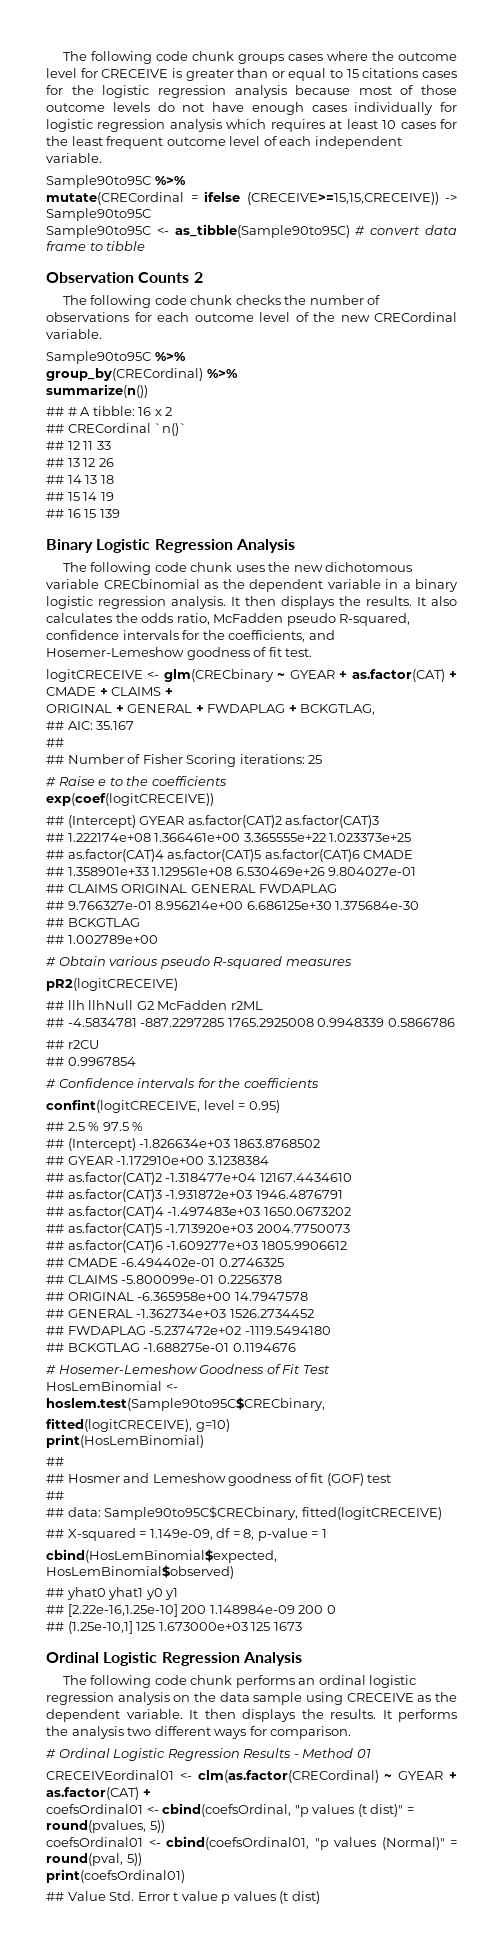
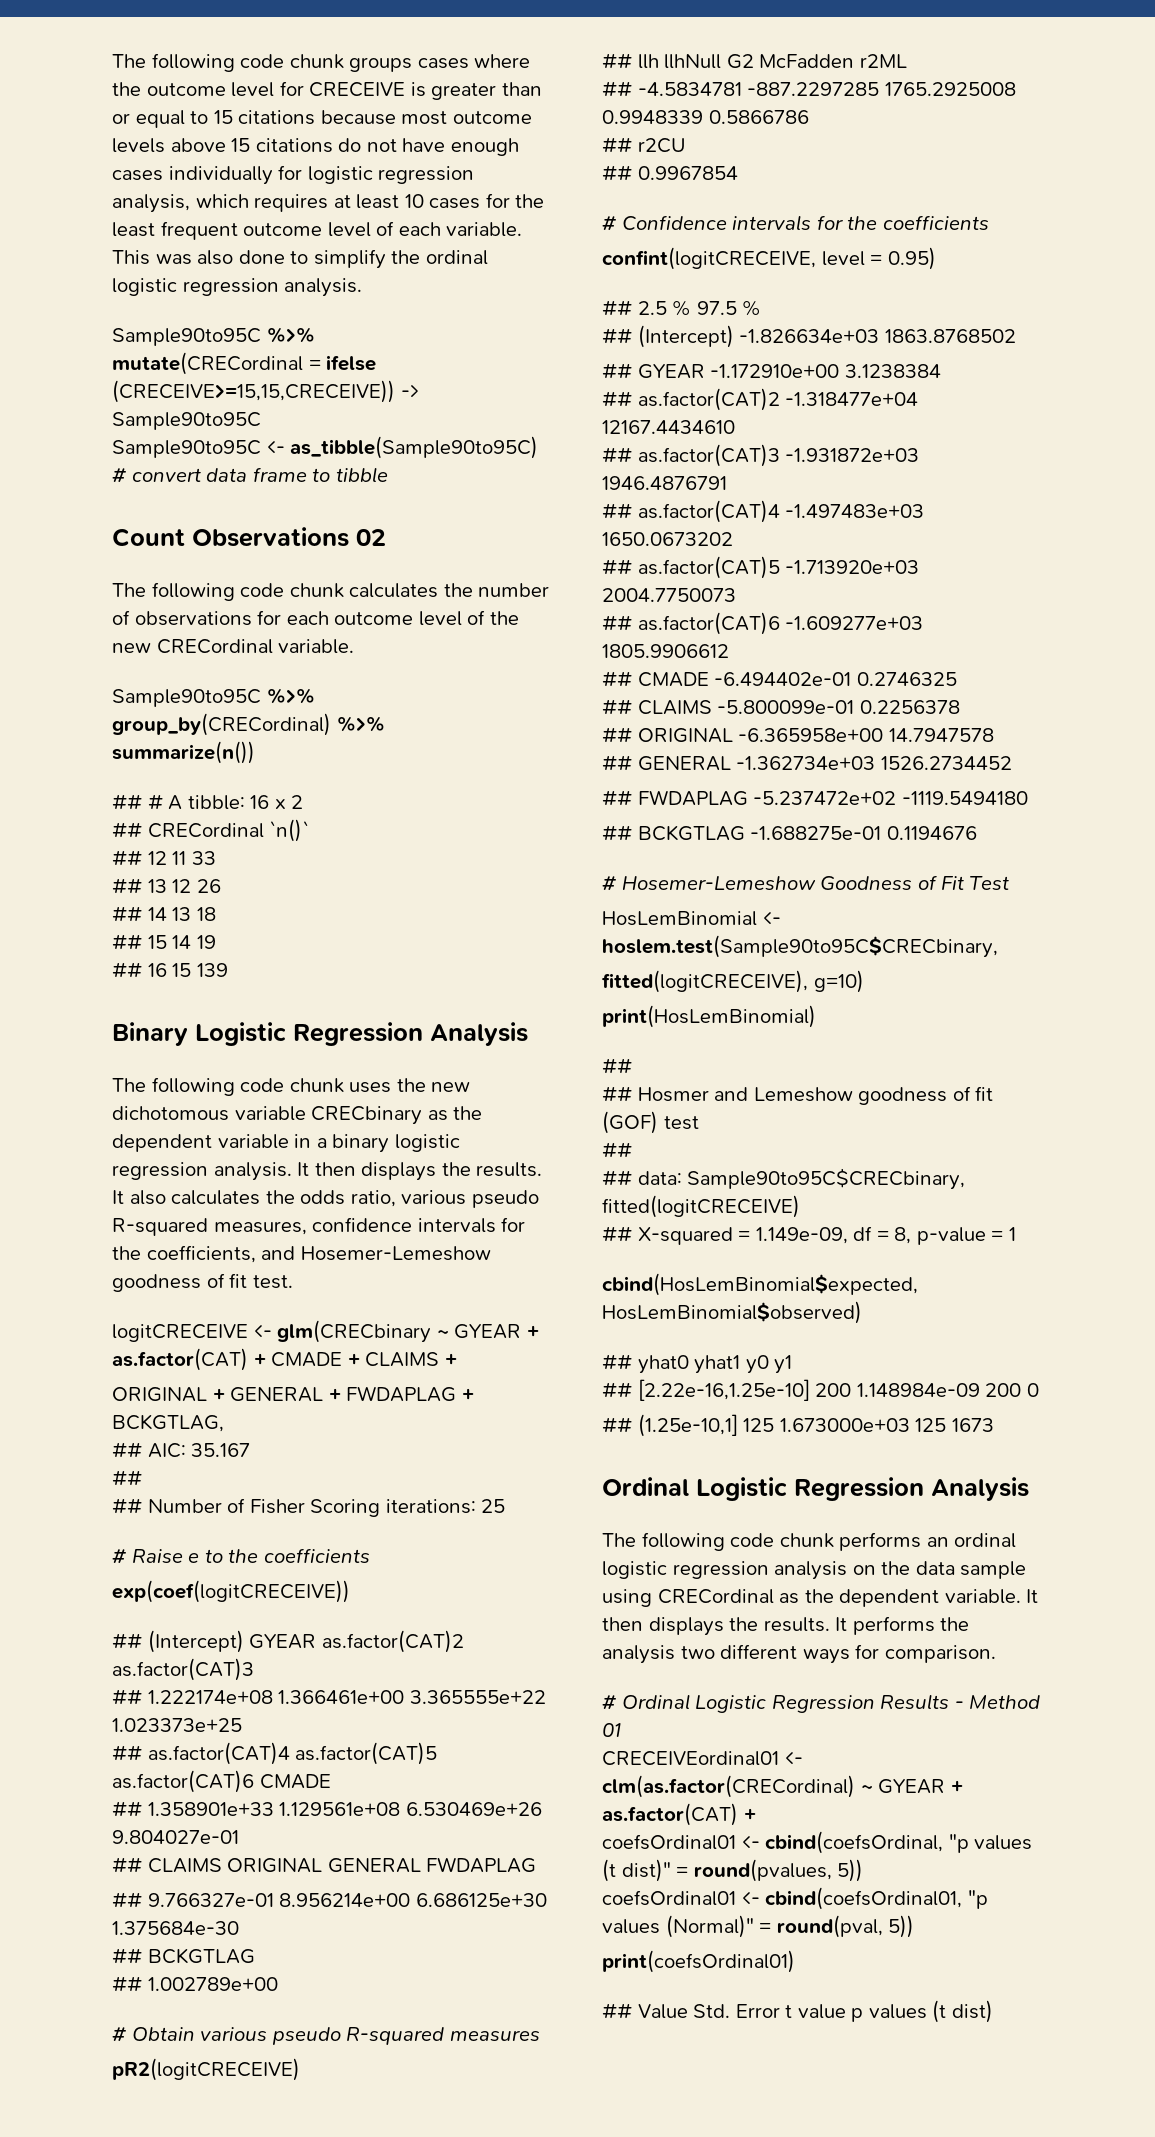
[421,71,457,78] [46,85,457,98] [46,102,150,112] cases for the logistic regression analysis because most of those outcome levels -> [320,110,532,125] [112,138,333,153] because most outcome levels above 15 citations
[169,119,222,132] analysis -> [112,194,190,213] analysis,
[314,136,402,149] [46,153,102,163] independent variable. -> [446,222,523,237] [112,249,488,269] [112,278,363,297] variable. This was also done to simplify the ordinal logistic regression analysis.
[46,272,203,283] [62,295,281,308] Observation Counts 2 // The following code chunk checks -> [112,527,386,547] [112,582,439,601] Count Observations 02 // The following code chunk calculates
[103,579,200,589] CRECbinomial -> [311,1106,423,1125] CRECbinary
[213,613,411,626] McFadden pseudo R-squared, -> [401,1190,539,1208] [112,1218,307,1236] various pseudo R-squared measures,
[346,1693,414,1702] CRECEIVE -> [657,1589,774,1604] CRECordinal

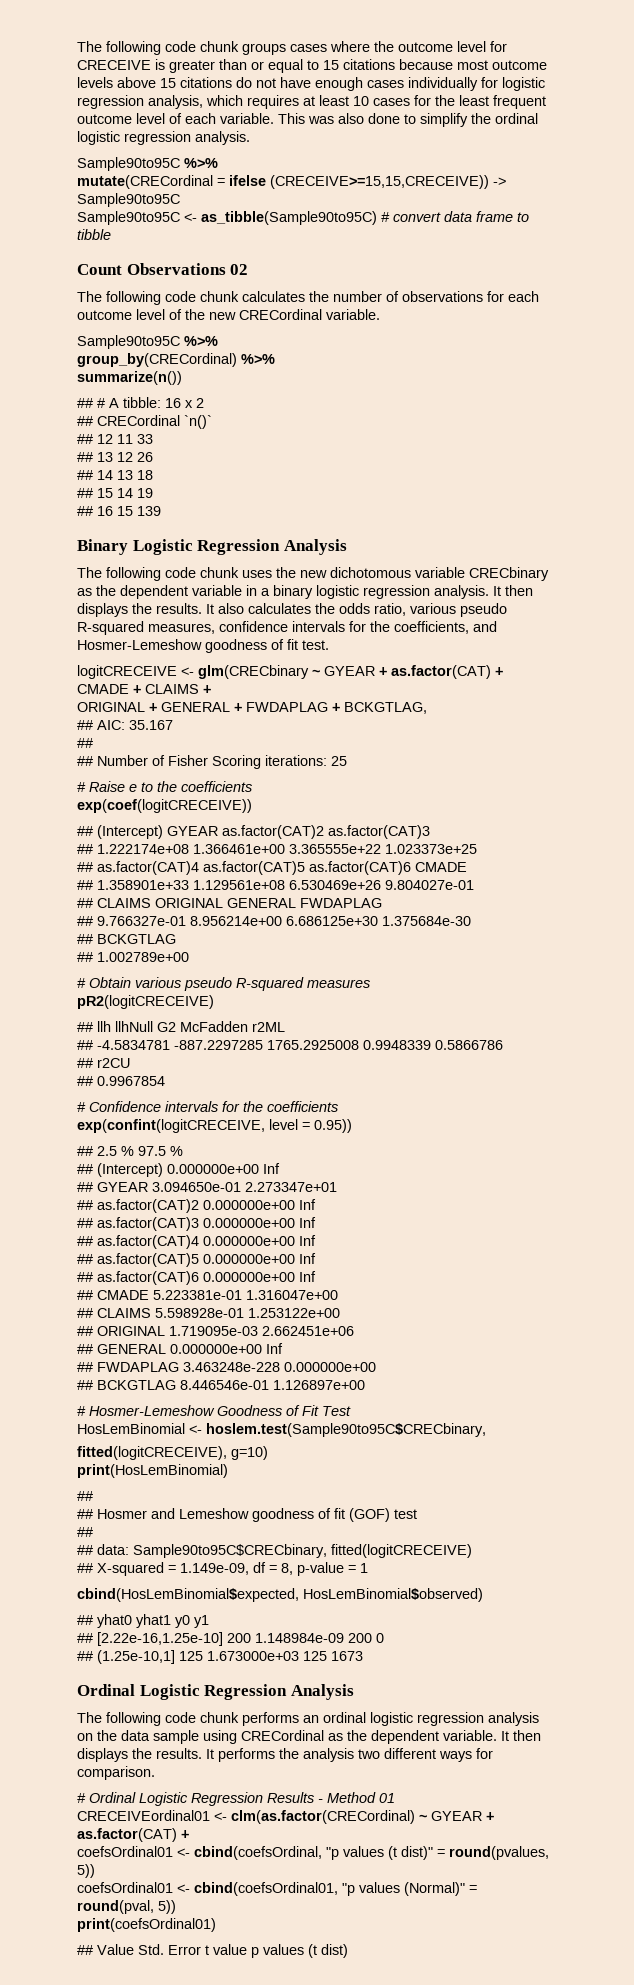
[300,1246,491,1261] Hosemer-Lemeshow -> [77,639,202,650] Hosmer-Lemeshow
[602,247,816,270] confint(logitCRECEIVE, -> [77,1119,265,1133] exp(confint(logitCRECEIVE,
[887,247,936,270] 0.95) -> [314,1119,352,1133] 0.95))
[739,329,1016,343] -1.826634e+03 1863.8768502 -> [167,1163,280,1174] 0.000000e+00 Inf
[710,364,941,378] -1.172910e+00 3.1238384 -> [152,1182,337,1192] 3.094650e-01 2.273347e+01
[785,392,919,406] [602,420,735,434] -1.318477e+04 12167.4434610 -> [203,1199,316,1210] 0.000000e+00 Inf
[785,448,920,462] [602,476,727,490] [602,500,925,523] [602,532,733,546] -1.931872e+03 1946.4876791 // ## as.factor(CAT)4 -1.497483e+03 1650.0673202 -> [203,1217,316,1228] [77,1235,316,1249] 0.000000e+00 Inf // ## as.factor(CAT)4 0.000000e+00 Inf
[785,560,920,574] [602,588,736,602] -1.713920e+03 2004.7750073 -> [203,1253,316,1264] 0.000000e+00 Inf
[785,616,924,630] [602,644,729,658] -1.609277e+03 1805.9906612 -> [203,1271,316,1282] 0.000000e+00 Inf
[714,672,957,686] [602,699,960,715] -6.494402e-01 0.2746325 // ## CLAIMS -5.800099e-01 0.2256378 -> [153,1290,338,1300] [77,1308,340,1318] 5.223381e-01 1.316047e+00 // ## CLAIMS 5.598928e-01 1.253122e+00
[738,728,994,742] -6.365958e+00 14.7947578 -> [169,1326,354,1336] 1.719095e-03 2.662451e+06
[736,756,1012,770] -1.362734e+03 1526.2734452 -> [170,1343,283,1354] 0.000000e+00 Inf
[753,791,1028,805] [602,825,977,841] [602,876,816,891] -5.237472e+02 -1119.5494180 // ## BCKGTLAG -1.688275e-01 0.1194676 // # Hosemer-Lemeshow -> [183,1362,376,1372] [77,1380,365,1390] [77,1405,215,1416] 3.463248e-228 0.000000e+00 // ## BCKGTLAG 8.446546e-01 1.126897e+00 // # Hosmer-Lemeshow

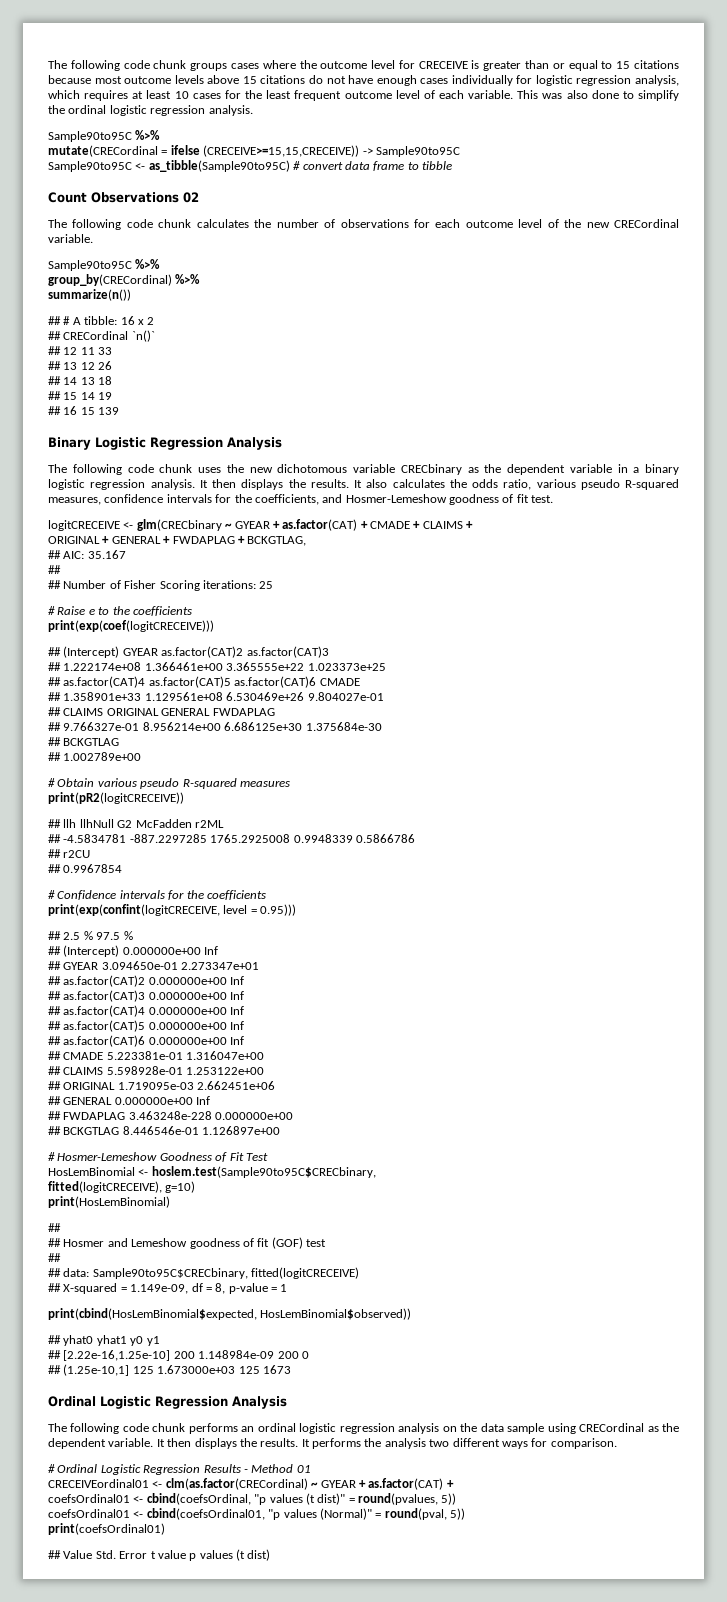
[77,799,252,813] exp(coef(logitCRECEIVE)) -> [48,620,214,632] print(exp(coef(logitCRECEIVE)))
[77,995,214,1009] pR2(logitCRECEIVE) -> [48,792,184,804] print(pR2(logitCRECEIVE))
[77,1119,265,1133] exp(confint(logitCRECEIVE, -> [48,904,220,916] print(exp(confint(logitCRECEIVE,
[314,1119,352,1133] 0.95)) -> [260,904,297,916] 0.95)))
[77,1588,483,1602] cbind(HosLemBinomial$expected, HosLemBinomial$observed) -> [48,1308,412,1320] print(cbind(HosLemBinomial$expected, HosLemBinomial$observed))

